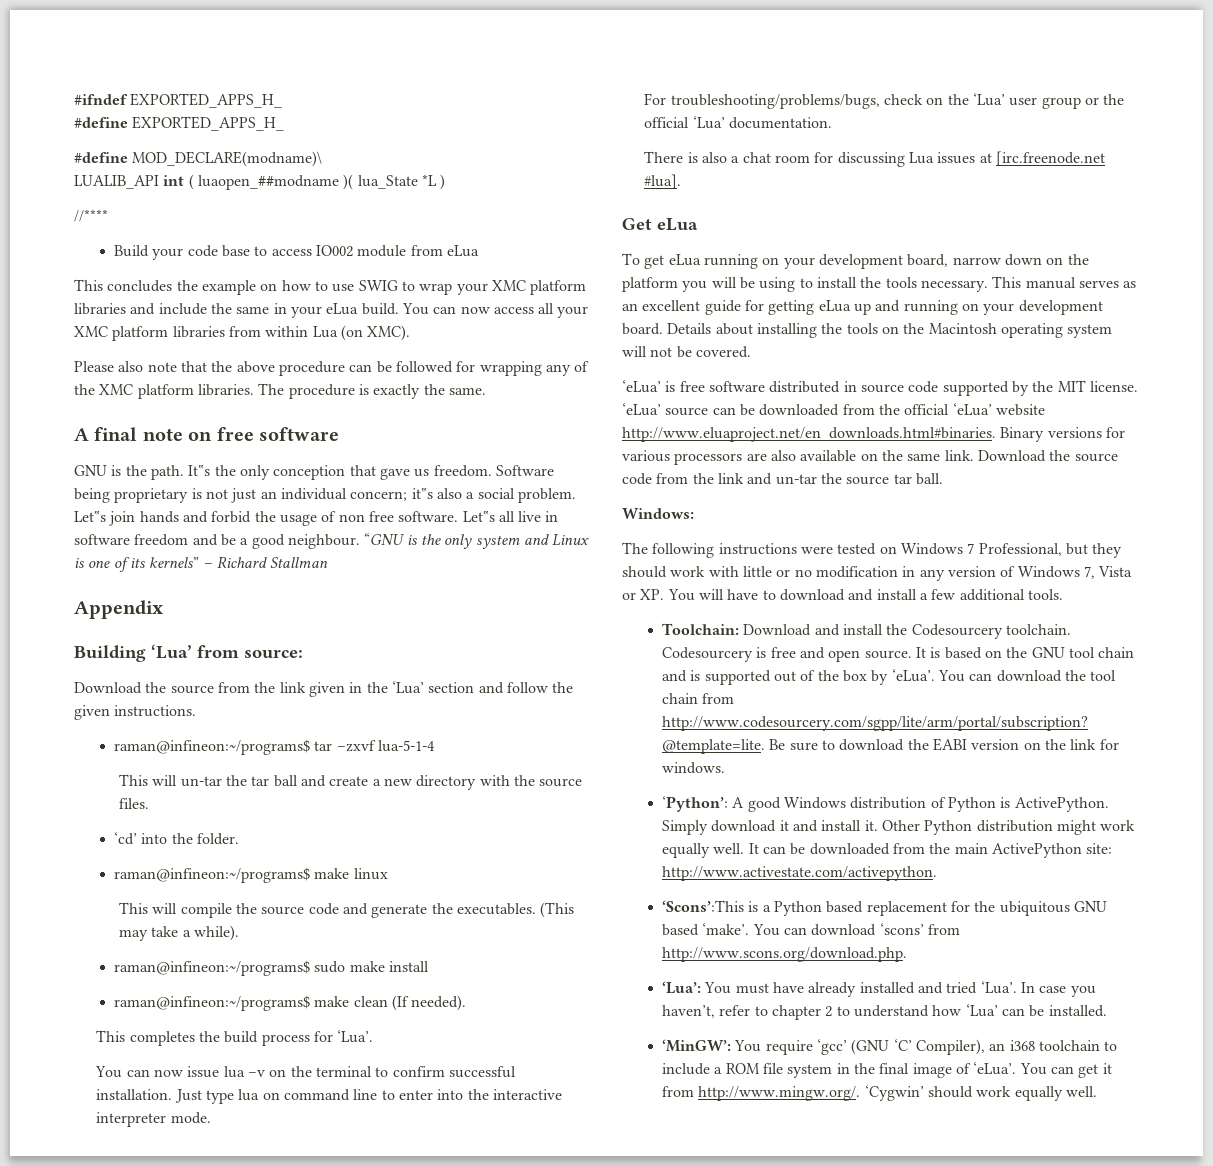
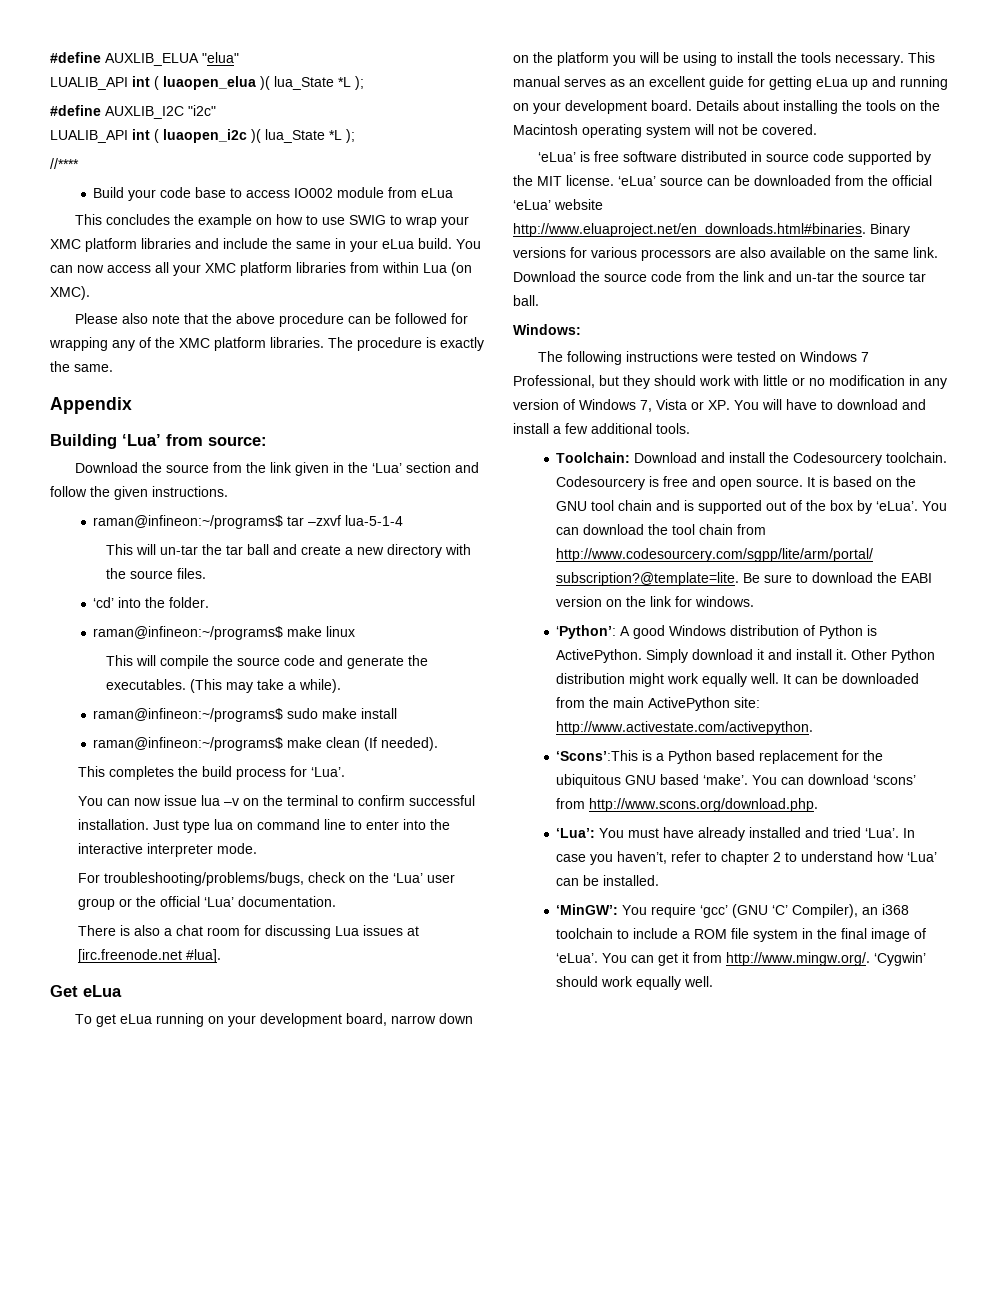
[74,93,283,108] [74,116,285,131] [74,151,323,167] [74,174,446,190] #ifndef EXPORTED_APPS_H_ // #define EXPORTED_APPS_H_ // #define MOD_DECLARE(modname)\ // LUALIB_API int ( luaopen_##modname )( lua_State *L ) -> [50,52,239,66] [50,76,364,90] [50,105,216,119] [50,129,355,143] #define AUXLIB_ELUA "elua" // LUALIB_API int ( luaopen_elua )( lua_State *L ); // #define AUXLIB_I2C "i2c" // LUALIB_API int ( luaopen_i2c )( lua_State *L );
[74,427,339,441] [74,465,554,480] [74,488,576,503] [74,511,559,526] [74,533,590,549] [74,556,329,572] // A final note on free software // GNU is the path. It‟s the only conception that gave us freedom. Software being proprietary is not just an individual concern; it‟s also a social problem. Let‟s join hands and forbid the usage of non free software. Let‟s all live in software freedom and be a good neighbour. “GNU is the only system and Linux is one of its kernels” – Richard Stallman -> (113, 368) none

